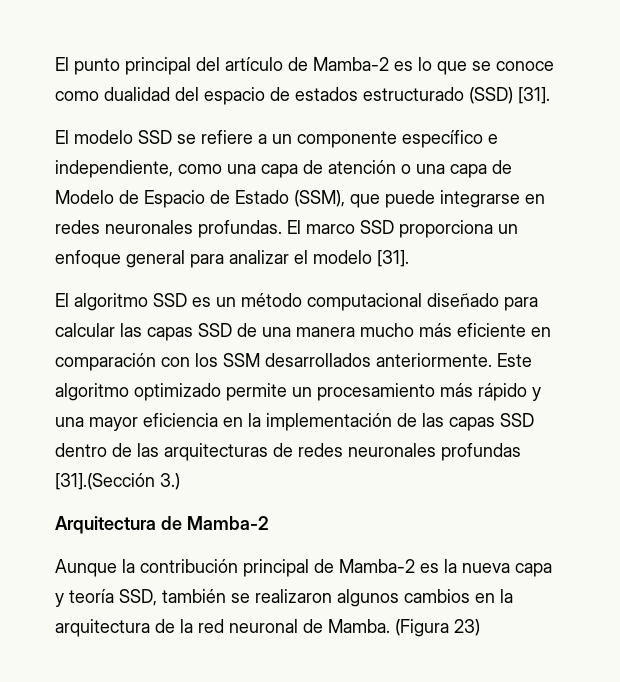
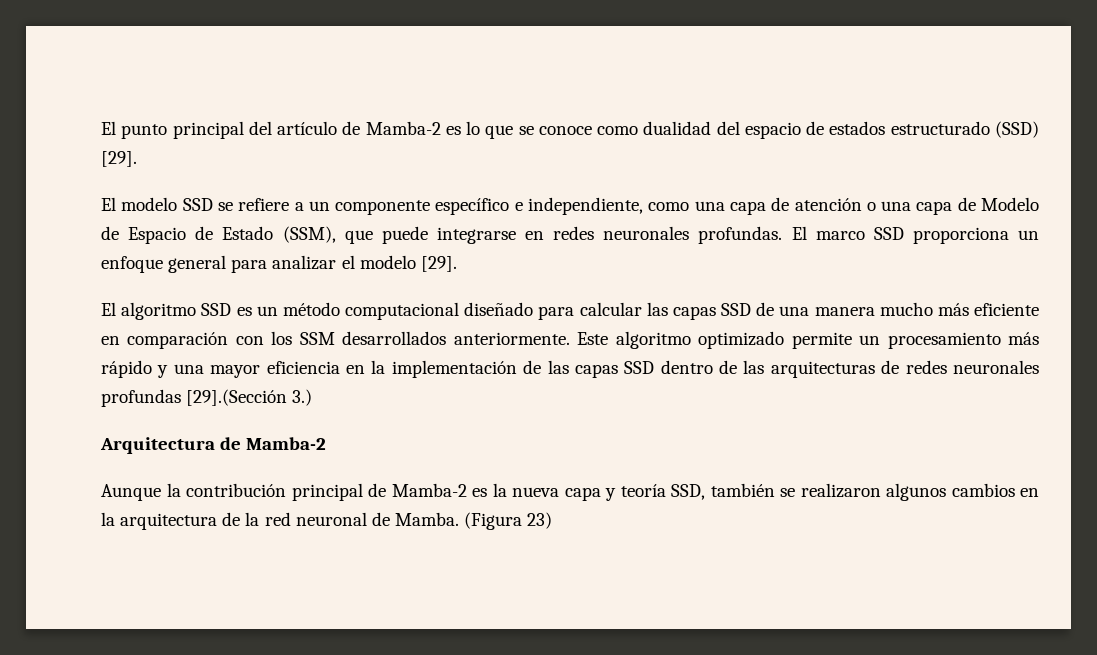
[518,87,550,104] [31]. -> [101,151,137,167] [29].
[377,250,409,267] [31]. -> [420,256,457,272] [29].
[55,473,155,490] [31].(Sección -> [186,389,288,406] [29].(Sección

